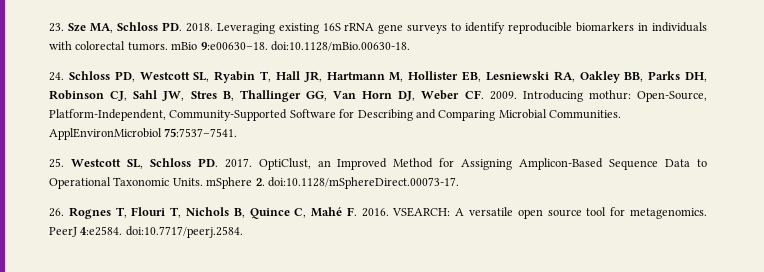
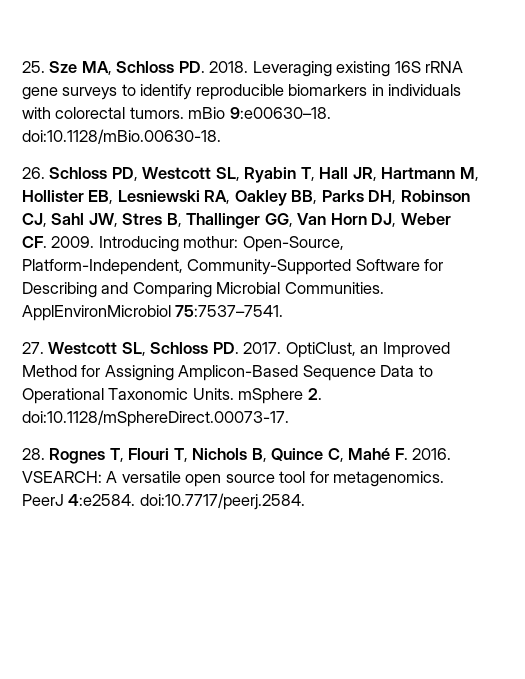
[49,23,64,32] 23. -> [22,61,45,73] 25.
[49,72,64,81] 24. -> [22,167,45,179] 26.
[49,158,64,168] 25. -> [22,342,44,354] 27.
[49,208,64,217] 26. -> [22,448,45,460] 28.

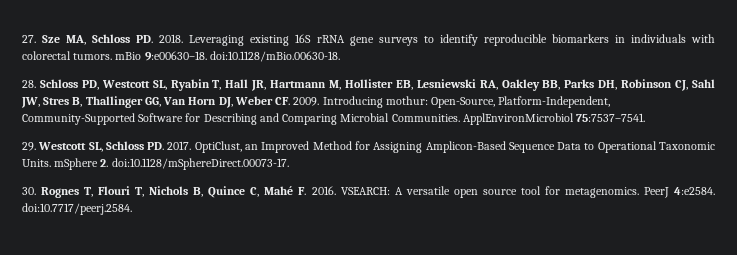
[22,61,45,73] 25. -> [22,35,36,43] 27.
[22,167,45,179] 26. -> [22,80,36,88] 28.
[22,342,44,354] 27. -> [22,142,36,151] 29.
[22,448,45,460] 28. -> [22,187,36,195] 30.

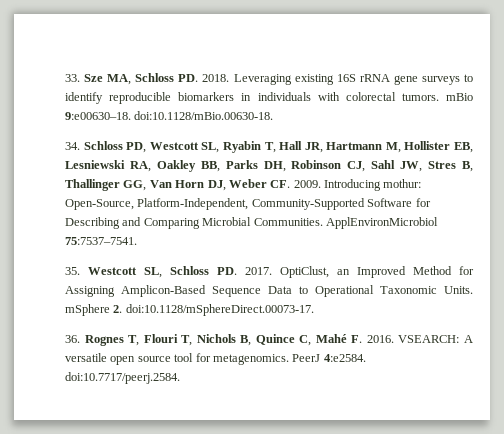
[22,35,36,43] 27. -> [65,74,80,82] 33.
[22,80,36,88] 28. -> [65,142,80,150] 34.
[22,142,36,151] 29. -> [65,267,80,275] 35.
[22,187,36,195] 30. -> [65,335,80,343] 36.

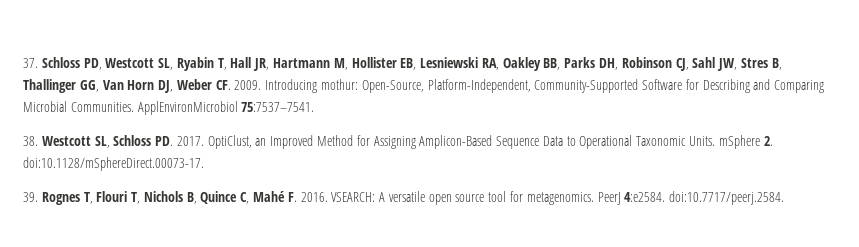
[65,73,473,85] [65,92,473,104] [65,111,274,120] [65,142,80,150] 33. Sze MA, Schloss PD. 2018. Leveraging existing 16S rRNA gene surveys to identify reproducible biomarkers in individuals with colorectal tumors. mBio 9:e00630–18. doi:10.1128/mBio.00630-18. // 34. -> [23,58,38,68] 37.
[65,267,80,275] 35. -> [23,136,38,146] 38.
[65,335,80,343] 36. -> [23,192,38,202] 39.

